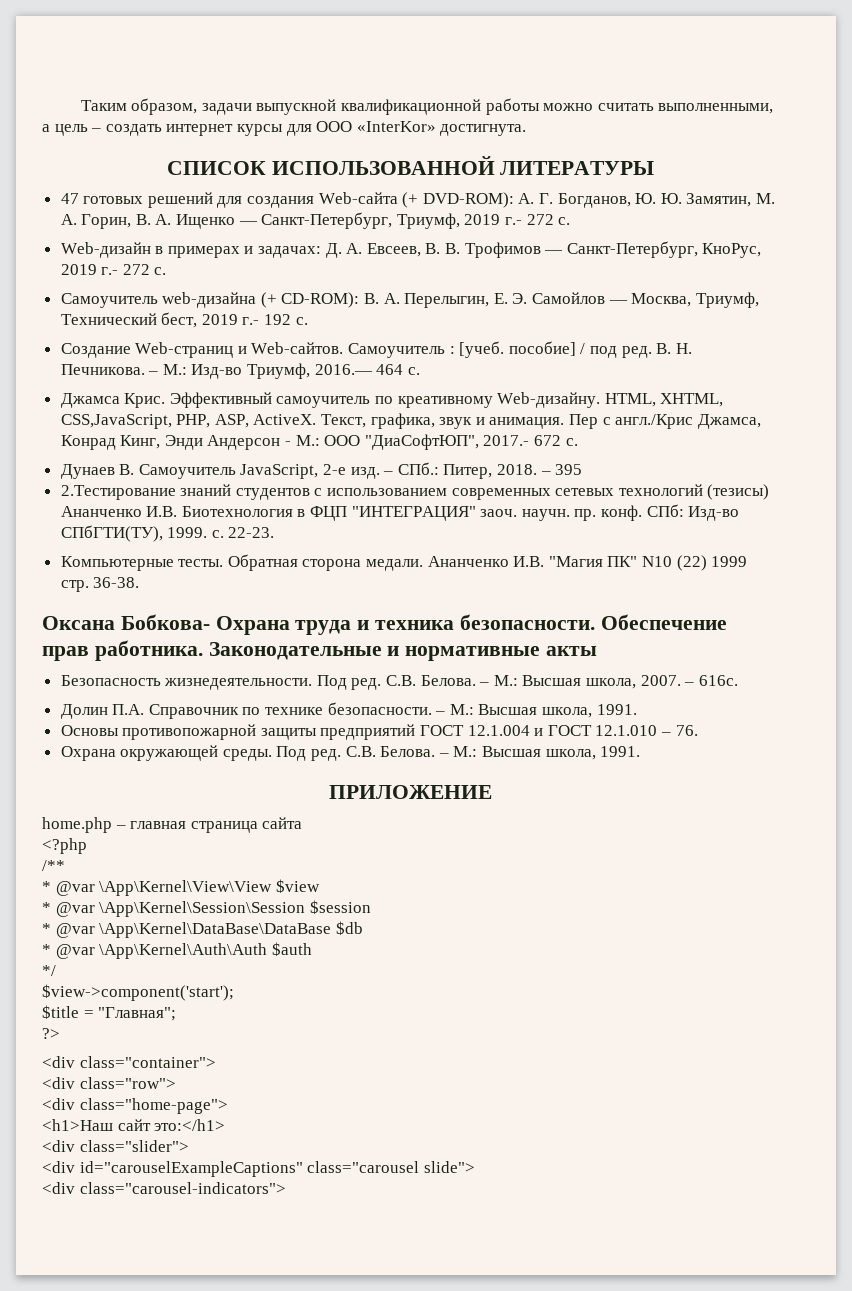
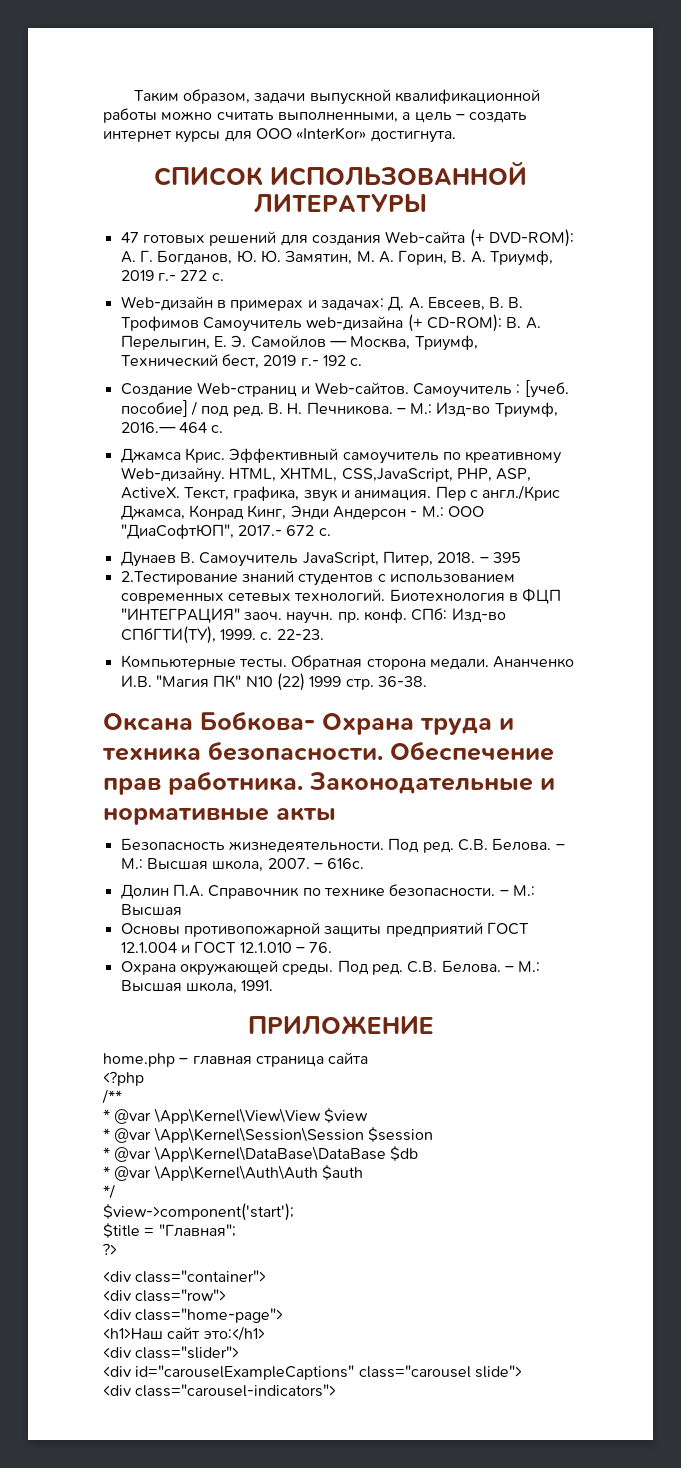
[176,212,393,229] Ищенко — Санкт-Петербург, -> (486, 257) none
[544,241,762,258] [60,264,167,275] — Санкт-Петербург, КноРус, 2019 г.- 272 с. // -> (199, 323) none
[323,462,439,479] 2-е изд. – СПб.: -> (379, 559) none
[618,484,770,500] [60,506,178,517] технологий (тезисы) Ананченко И.В. -> [294,589,386,602] технологий.
[542,704,637,718] школа, 1991. -> (182, 910) none

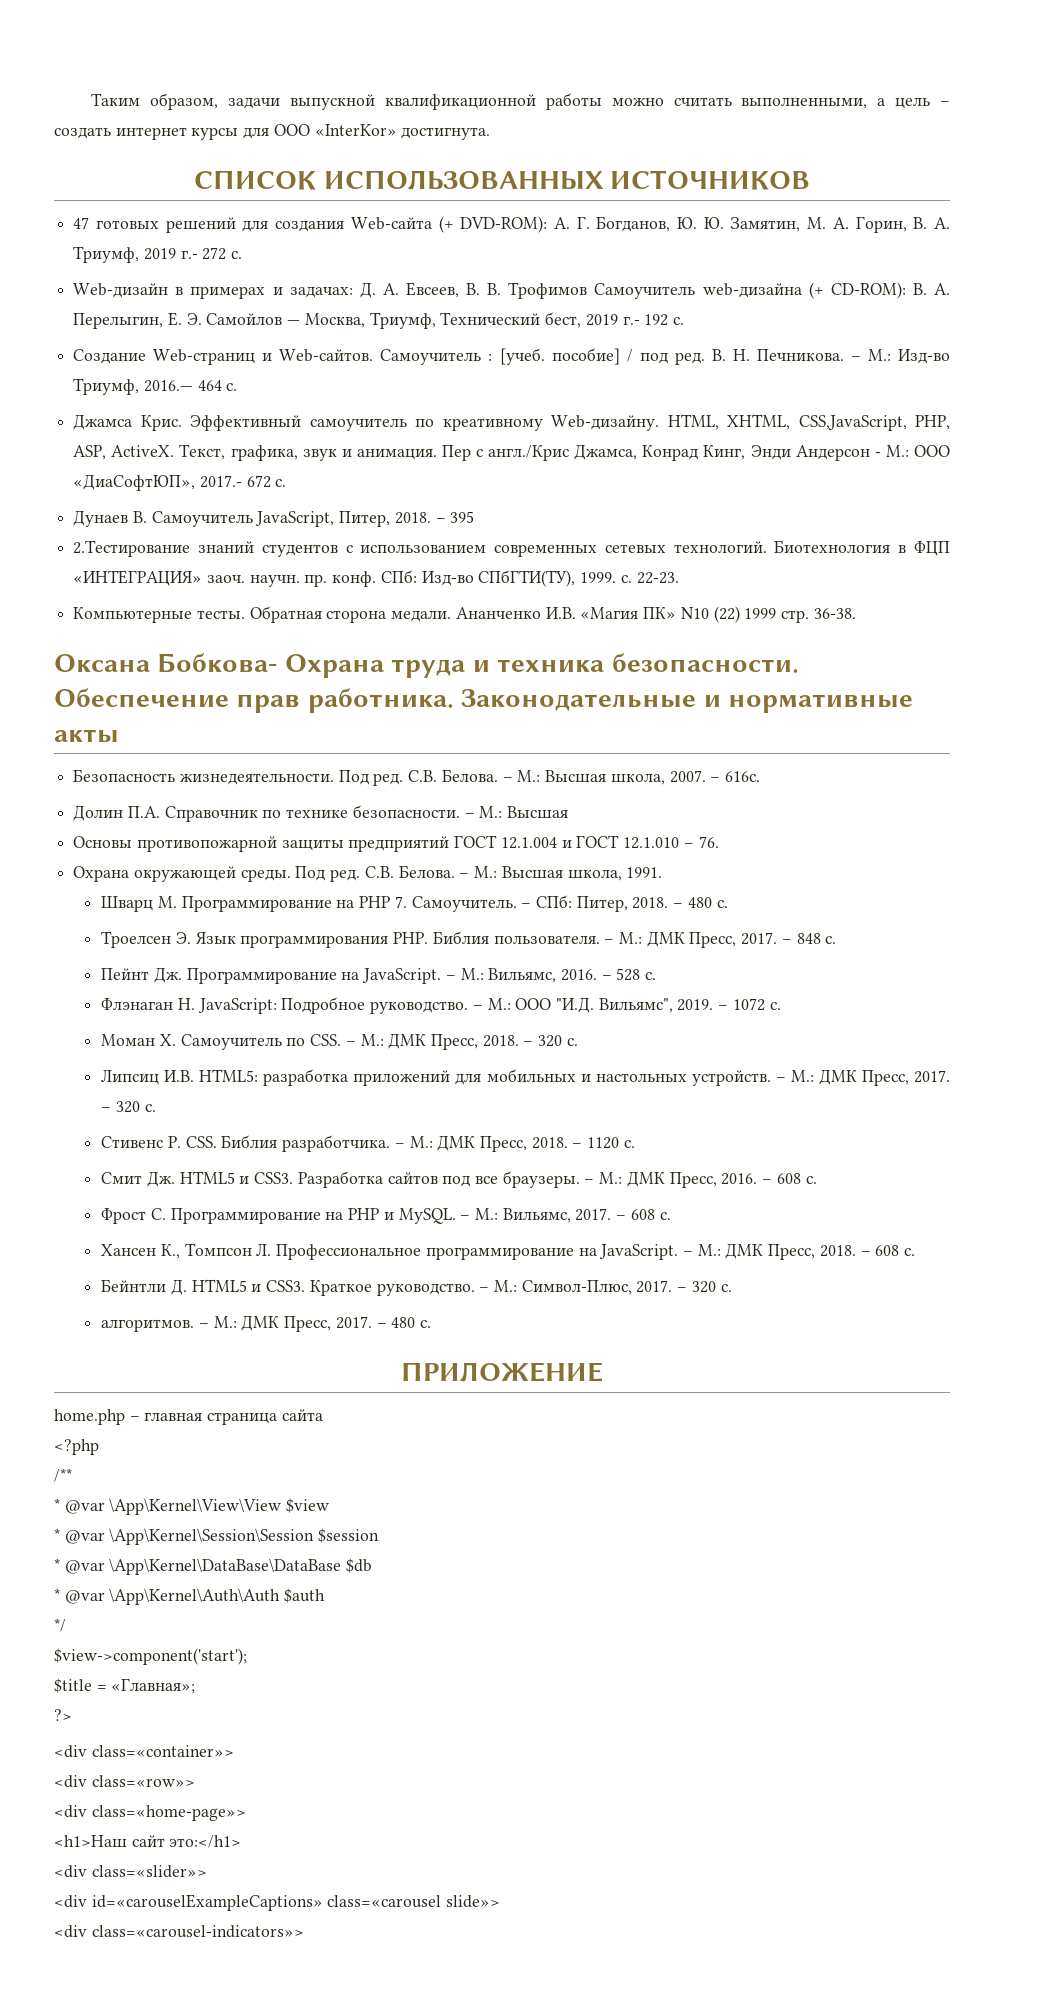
[270,161,527,186] [254,193,427,213] ИСПОЛЬЗОВАННОЙ ЛИТЕРАТУРЫ -> [323,170,810,190] ИСПОЛЬЗОВАННЫХ ИСТОЧНИКОВ
[120,524,234,539] "ДиаСофтЮП", -> [73,474,196,491] «ДиаСофтЮП»,
[120,608,240,623] "ИНТЕГРАЦИЯ" -> [73,570,203,586] «ИНТЕГРАЦИЯ»
[155,675,242,688] "Магия ПК" -> [580,607,677,619] «Магия ПК»
(274, 985) none -> [101,895,728,912] [101,931,837,948] [101,967,657,984] [101,997,781,1014] [101,1033,578,1050] [101,1069,951,1086] [101,1101,156,1113] [101,1135,635,1152] [101,1171,817,1188] [101,1208,671,1224] [101,1243,916,1260] [101,1279,732,1296] [101,1315,431,1332] // Шварц М. Программирование на PHP 7. Самоучитель. – СПб: Питер, 2018. – 480 с. // Троелсен Э. Язык программирования PHP. Библия пользователя. – М.: ДМК Пресс, 2017. – 848 с. // Пейнт Дж. Программирование на JavaScript. – М.: Вильямс, 2016. – 528 с. // Флэнаган Н. JavaScript: Подробное руководство. – М.: ООО "И.Д. Вильямс", 2019. – 1072 с. // Моман Х. Самоучитель по CSS. – М.: ДМК Пресс, 2018. – 320 с. // Липсиц И.В. HTML5: разработка приложений для мобильных и настольных устройств. – М.: ДМК Пресс, 2017. – 320 с. // Стивенс Р. CSS. Библия разработчика. – М.: ДМК Пресс, 2018. – 1120 с. // Смит Дж. HTML5 и CSS3. Разработка сайтов под все браузеры. – М.: ДМК Пресс, 2016. – 608 с. // Фрост С. Программирование на PHP и MySQL. – М.: Вильямс, 2017. – 608 с. // Хансен К., Томпсон Л. Профессиональное программирование на JavaScript. – М.: ДМК Пресс, 2018. – 608 с. // Бейнтли Д. HTML5 и CSS3. Краткое руководство. – М.: Символ-Плюс, 2017. – 320 с. // алгоритмов. – М.: ДМК Пресс, 2017. – 480 с.
[158,1224,236,1237] "Главная"; -> [111,1678,196,1694] «Главная»;
[135,1270,267,1283] [103,1289,227,1302] [103,1308,284,1323] class="container"> // <div class="row"> // <div class="home-page"> -> [91,1745,234,1757] [54,1775,195,1788] [54,1805,246,1821] class=«container»> // <div class=«row»> // <div class=«home-page»>
[135,1346,240,1359] [103,1365,522,1380] [103,1384,337,1397] class="slider"> // <div id="carouselExampleCaptions" class="carousel slide"> // <div class="carousel-indicators"> -> [91,1865,207,1878] [54,1894,501,1911] [54,1925,304,1938] class=«slider»> // <div id=«carouselExampleCaptions» class=«carousel slide»> // <div class=«carousel-indicators»>

